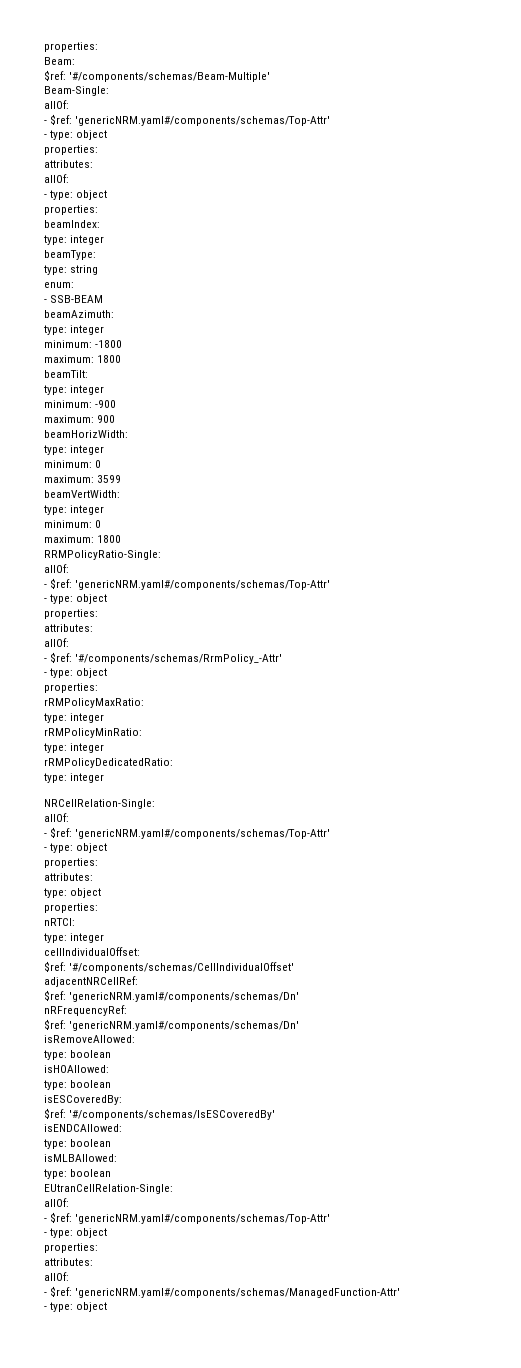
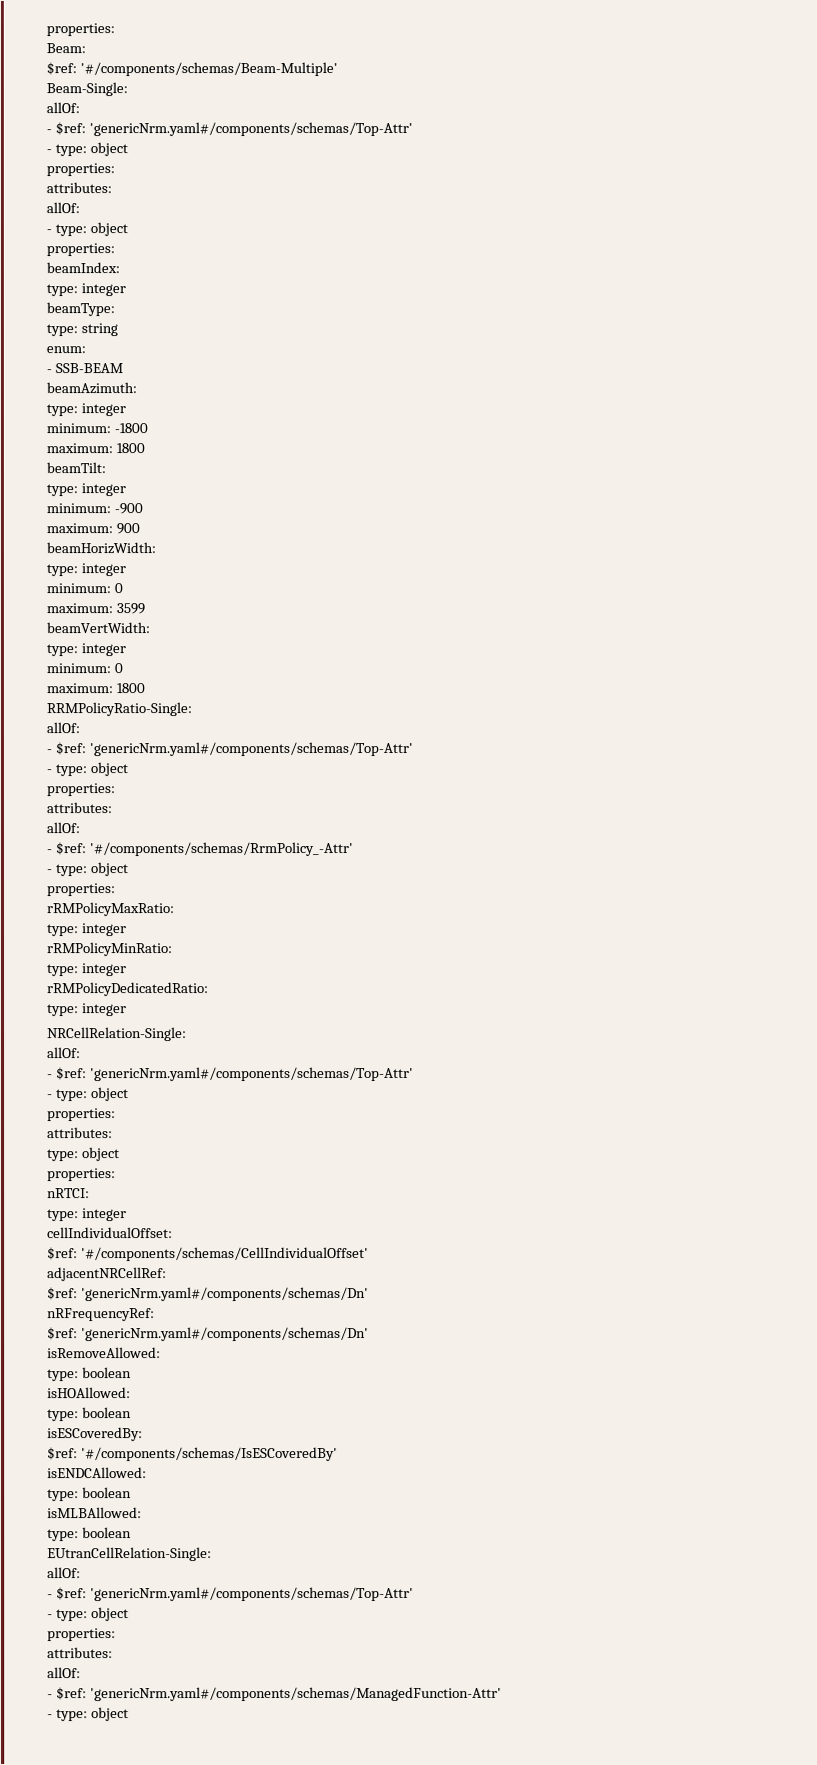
[75,116,331,126] 'genericNRM.yaml#/components/schemas/Top-Attr' -> [88,121,413,137] 'genericNrm.yaml#/components/schemas/Top-Attr'
[75,580,331,590] 'genericNRM.yaml#/components/schemas/Top-Attr' -> [88,741,413,757] 'genericNrm.yaml#/components/schemas/Top-Attr'
[75,829,331,839] 'genericNRM.yaml#/components/schemas/Top-Attr' -> [89,1066,414,1082] 'genericNrm.yaml#/components/schemas/Top-Attr'
[69,992,300,1002] 'genericNRM.yaml#/components/schemas/Dn' -> [80,1287,369,1302] 'genericNrm.yaml#/components/schemas/Dn'
[69,1021,300,1031] 'genericNRM.yaml#/components/schemas/Dn' -> [80,1327,369,1342] 'genericNrm.yaml#/components/schemas/Dn'
[75,1214,331,1224] [44,1228,108,1238] [44,1243,98,1253] [44,1258,93,1266] [44,1272,69,1281] [44,1286,401,1298] 'genericNRM.yaml#/components/schemas/Top-Attr' // - type: object // properties: // attributes: // allOf: // - $ref: 'genericNRM.yaml#/components/schemas/ManagedFunction-Attr' -> [89,1586,414,1602] [47,1607,129,1622] [47,1628,116,1642] [47,1647,113,1659] [47,1667,81,1679] [47,1686,502,1702] 'genericNrm.yaml#/components/schemas/Top-Attr' // - type: object // properties: // attributes: // allOf: // - $ref: 'genericNrm.yaml#/components/schemas/ManagedFunction-Attr'

